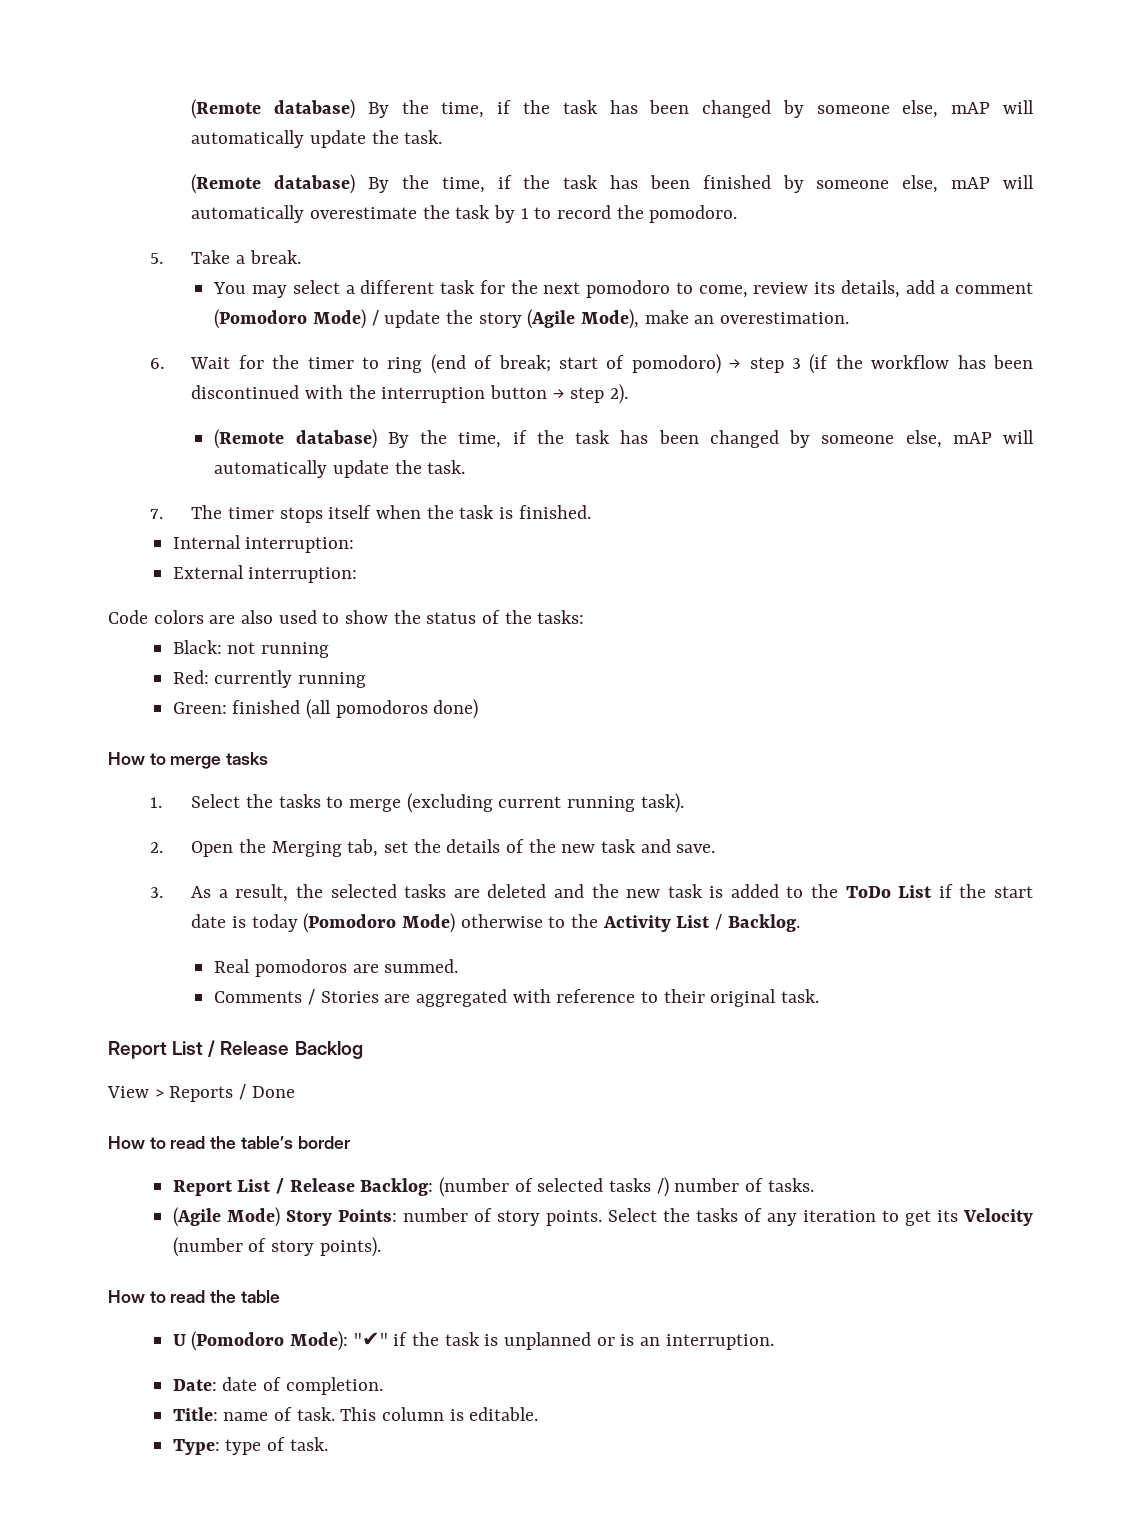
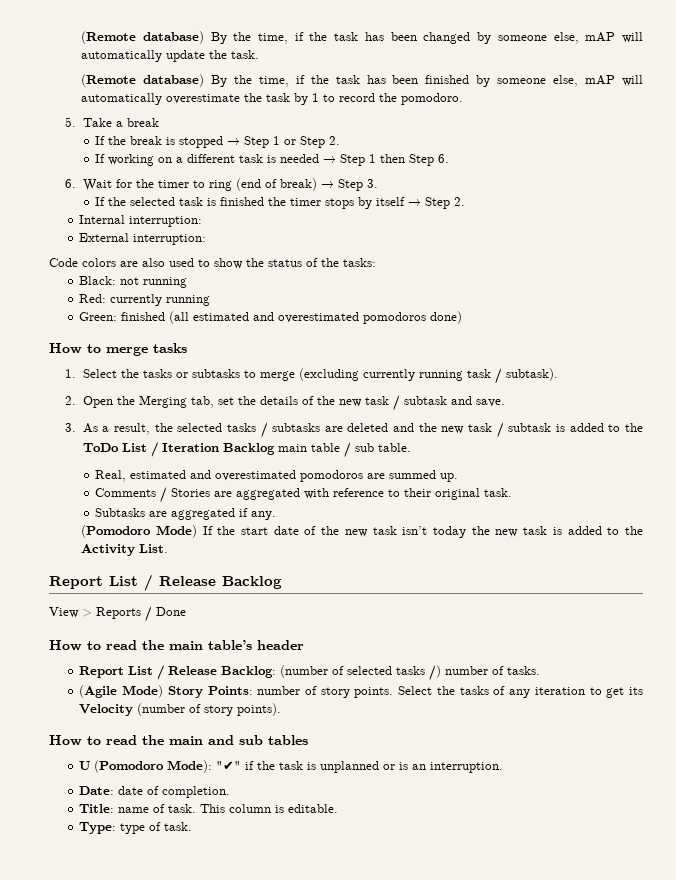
[249,250,301,264] [213,280,1033,298] [214,309,850,329] break. // You may select a different task for the next pomodoro to come, review its details, add a comment (Pomodoro Mode) / update the story (Agile Mode), make an overestimation. -> [126,118,159,127] [95,136,341,148] [95,154,450,166] break // If the break is stopped → Step 1 or Step 2. // If working on a different task is needed → Step 1 then Step 6.
[498,354,1033,374] [191,384,628,404] [214,429,1035,449] [214,460,466,478] [149,505,591,523] break; start of pomodoro) → step 3 (if the workflow has been discontinued with the interruption button → step 2). // (Remote database) By the time, if the task has been changed by someone else, mAP will automatically update the task. // 7. The timer stops itself when the task is finished. -> [279,178,378,191] [95,197,466,209] break) → Step 3. // If the selected task is finished the timer stops by itself → Step 2.
(332, 709) none -> [193,312,360,323] estimated and overestimated
(321, 801) none -> [175,369,240,378] or subtasks
[498,793,684,813] current running task). -> [362,368,558,384] currently running task / subtask).
(636, 846) none -> [392,395,447,411] / subtask
(447, 891) none -> [260,422,321,438] / subtasks
(703, 891) none -> [496,422,552,438] / subtask
[938,884,1033,898] [191,913,800,933] [214,959,459,977] if the start date is today (Pomodoro Mode) otherwise to the Activity List / Backlog. // Real pomodoros are summed. -> [150,442,411,458] [95,470,459,482] / Iteration Backlog main table / sub table. // Real, estimated and overestimated pomodoros are summed up.
(820, 996) none -> [95,508,277,520] [81,525,644,538] [81,544,169,556] // Subtasks are aggregated if any. // (Pomodoro Mode) If the start date of the new task isn’t today the new task is added to the Activity List.
[240,1136,350,1149] table’s border -> [169,640,304,650] main table’s header
[240,1290,280,1303] table -> [169,735,308,745] main and sub tables

